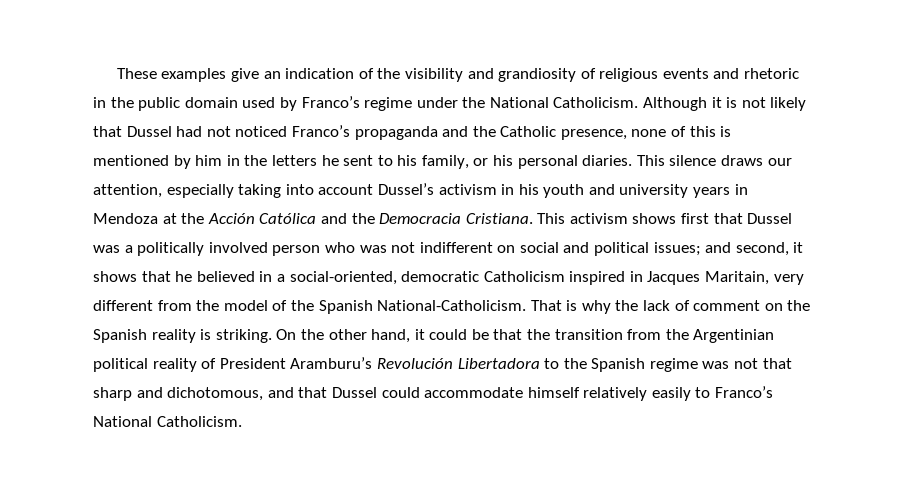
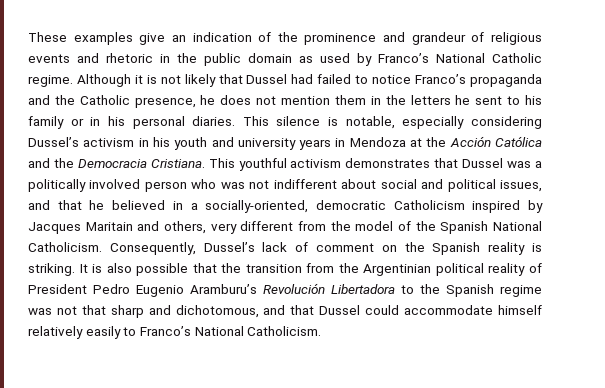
[404,68,577,82] visibility and grandiosity -> [304,32,466,45] prominence and grandeur
(238, 102) none -> [299,56,313,63] as
[364,97,639,111] regime under the National Catholicism. -> [436,53,542,63] [28,75,73,87] National Catholic regime.
[206,126,288,137] not noticed -> [317,74,412,84] failed to notice
[631,126,732,137] [93,155,223,169] none of this is mentioned by him -> [200,95,366,105] he does not mention them
[421,155,489,169] family, or -> [28,116,101,129] family or in
[721,155,792,166] [93,184,374,198] draws our attention, especially taking into account -> [328,116,542,129] is notable, especially considering
[569,213,710,224] activism shows first -> [238,158,431,171] youthful activism demonstrates
[497,245,516,253] on -> [341,179,377,189] about
[653,242,804,256] [93,271,137,282] issues; and second, it shows -> [499,180,542,192] [28,200,50,210] issues, and
[289,271,397,285] social-oriented, -> [205,200,309,213] socially-oriented,
[629,271,770,285] in Jacques Maritain, -> [528,200,543,213] [28,221,206,234] by Jacques Maritain and others,
[377,300,639,314] National-Catholicism. That is why the -> [493,221,542,231] [28,242,255,255] National Catholicism. Consequently, Dussel’s
[276,329,489,343] On the other hand, it could be -> [79,263,189,276] It is also possible
(286, 363) none -> [93,284,184,297] Pedro Eugenio

